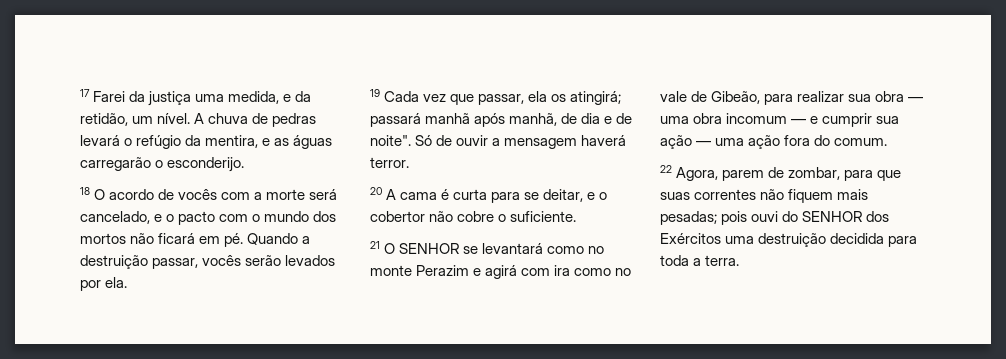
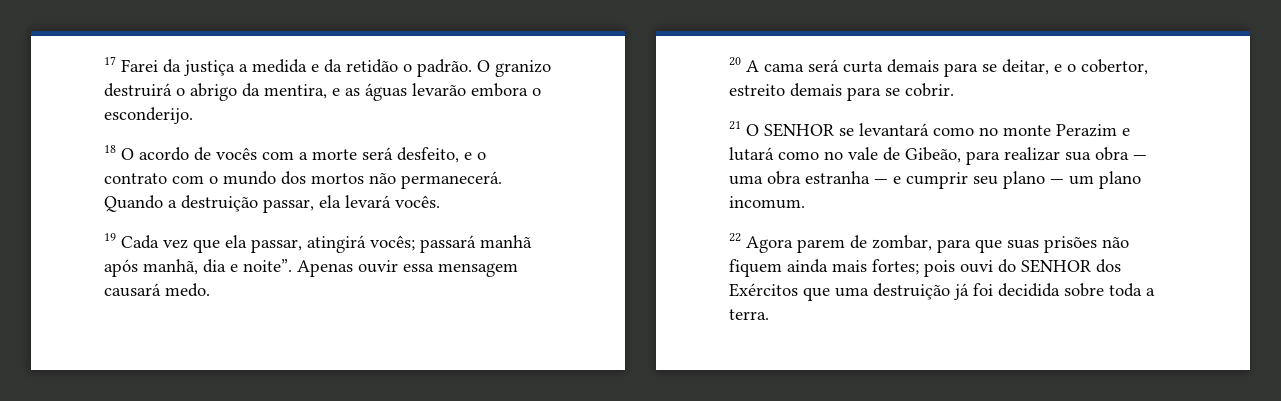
[195,91,312,104] [80,113,317,127] [80,135,182,149] uma medida, e da retidão, um nível. A chuva de pedras levará o refúgio -> [239,59,551,77] [104,83,237,101] a medida e da retidão o padrão. O granizo destruirá o abrigo
[80,157,151,171] carregarão -> [412,83,528,97] levarão embora
[80,211,216,225] cancelado, e o pacto -> [397,147,486,163] [104,173,167,184] desfeito, e o contrato
[158,233,244,247] ficará em pé. -> [401,171,502,189] permanecerá.
[202,255,336,266] [80,277,128,291] vocês serão levados por ela. -> [319,195,440,208] ela levará vocês.
[478,91,622,105] passar, ela os atingirá; -> [225,235,415,253] ela passar, atingirá vocês;
[561,113,578,124] de -> (198, 267) none
[616,113,633,124] [370,135,627,149] [370,157,409,168] de noite". Só de ouvir a mensagem haverá terror. -> [243,259,518,277] [104,283,210,297] noite”. Apenas ouvir essa mensagem causará medo.
[441,189,488,200] é curta -> [808,59,939,73] será curta demais
[370,211,577,222] cobertor não cobre o suficiente. -> [1081,59,1148,75] [729,83,954,101] cobertor, estreito demais para se cobrir.
[485,265,571,279] agirá com ira -> [729,147,774,161] lutará
[726,113,788,124] incomum -> [805,171,870,184] estranha
[876,116,900,124] [660,135,888,149] sua ação — uma ação fora do comum. -> [973,171,1141,189] [729,196,805,209] seu plano — um plano incomum.
[676,167,719,181] Agora, -> [746,236,793,253] Agora
[694,189,757,200] correntes -> [1044,236,1097,253] prisões
[837,189,869,200] [660,211,717,225] mais pesadas; -> [787,259,919,275] ainda mais fortes;
(721, 238) none -> [803,287,830,301] que
[830,233,918,247] decidida para -> [954,283,1104,300] já foi decidida sobre

